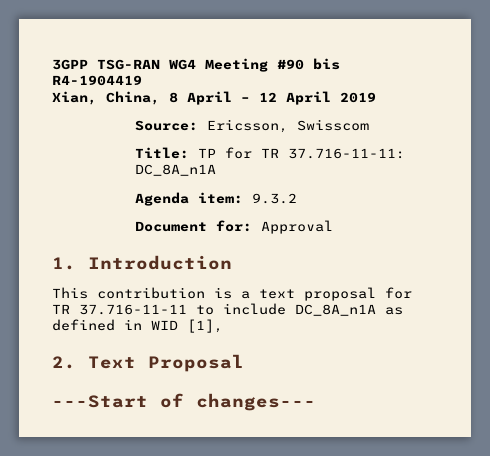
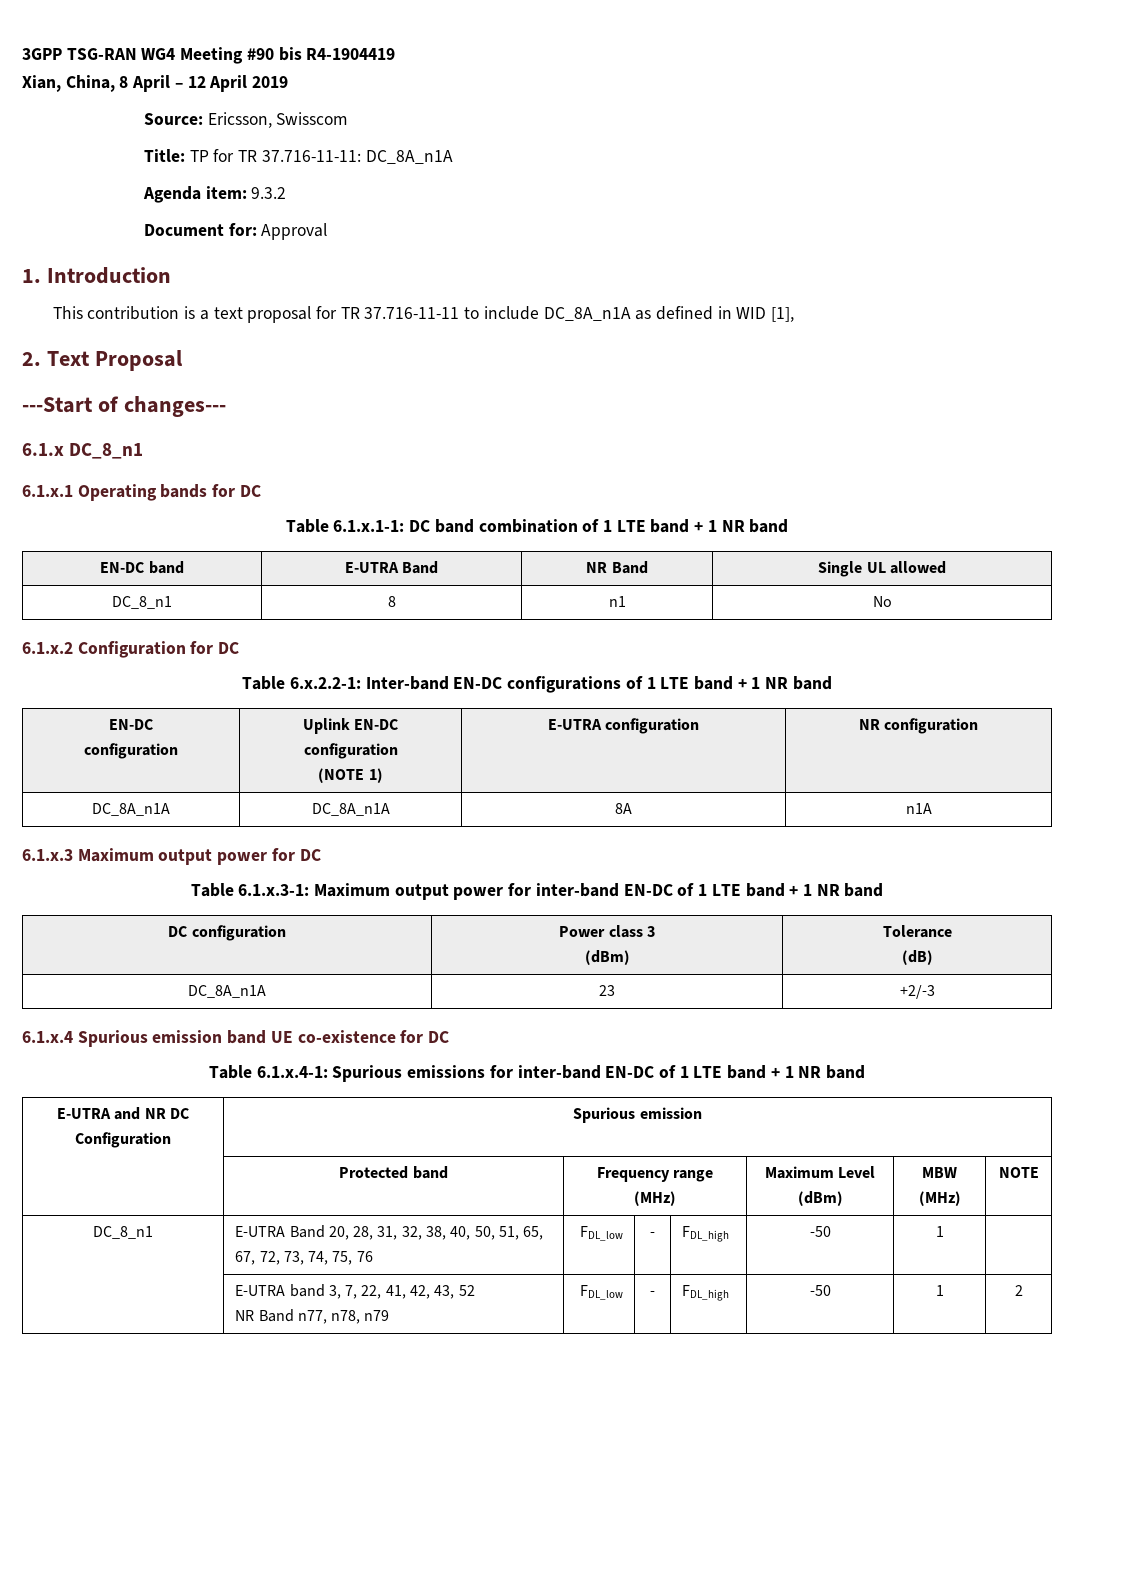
(316, 402) none -> [22,443,144,459] [22,484,261,501] [285,519,789,533] [100,561,184,574] [344,561,439,574] [586,561,648,574] [818,561,946,577] [112,596,172,609] [387,596,396,607] [608,596,626,607] [872,596,892,607] [22,641,240,658] [242,676,832,693] [109,719,153,730] [84,743,178,759] [302,718,399,734] [303,743,398,759] [318,768,383,783] [547,718,700,734] [858,718,979,734] [92,803,170,816] [311,803,390,816] [615,803,633,814] [905,803,932,814] [22,848,321,865] [190,883,884,900] [168,925,286,941] [559,925,655,938] [584,950,630,965] [882,925,952,938] [901,950,933,965] [188,985,266,998] [599,985,616,996] [899,985,935,999] [22,1030,450,1047] [208,1065,866,1082] [57,1107,189,1120] [75,1132,171,1148] [573,1107,702,1123] [339,1166,448,1179] [596,1167,714,1182] [634,1191,676,1206] [764,1166,876,1179] [797,1191,843,1206] [922,1167,957,1178] [918,1191,961,1206] [998,1167,1039,1178] [93,1226,153,1239] [235,1225,544,1240] [235,1251,373,1265] [579,1226,623,1241] [650,1232,655,1237] [682,1226,730,1242] [809,1226,831,1237] [935,1226,944,1237] [235,1284,475,1299] [235,1309,390,1324] [579,1285,623,1300] [650,1291,655,1296] [682,1285,730,1301] [809,1285,831,1296] [935,1285,944,1296] [1014,1285,1023,1296] // 6.1.x DC_8_n1 // 6.1.x.1 Operating bands for DC // Table 6.1.x.1-1: DC band combination of 1 LTE band + 1 NR band // EN-DC band | E-UTRA Band | NR Band | Single UL allowed // DC_8_n1 | 8 | n1 | No // 6.1.x.2 Configuration for DC // Table 6.x.2.2-1: Inter-band EN-DC configurations of 1 LTE band + 1 NR band // EN-DC // configuration | Uplink EN-DC // configuration // (NOTE 1) | E-UTRA configuration | NR configuration // DC_8A_n1A | DC_8A_n1A | 8A | n1A // 6.1.x.3 Maximum output power for DC // Table 6.1.x.3-1: Maximum output power for inter-band EN-DC of 1 LTE band + 1 NR band // DC configuration | Power class 3 // (dBm) | Tolerance // (dB) // DC_8A_n1A | 23 | +2/-3 // 6.1.x.4 Spurious emission band UE co-existence for DC // Table 6.1.x.4-1: Spurious emissions for inter-band EN-DC of 1 LTE band + 1 NR band // E-UTRA and NR DC Configuration | Spurious emission // | Protected band | Frequency range (MHz) | Maximum Level (dBm) | MBW (MHz) | NOTE // DC_8_n1 | E-UTRA Band 20, 28, 31, 32, 38, 40, 50, 51, 65, 67, 72, 73, 74, 75, 76 | FDL_low | - | FDL_high | -50 | 1 | // | E-UTRA band 3, 7, 22, 41, 42, 43, 52 // NR Band n77, n78, n79 | FDL_low | - | FDL_high | -50 | 1 | 2

